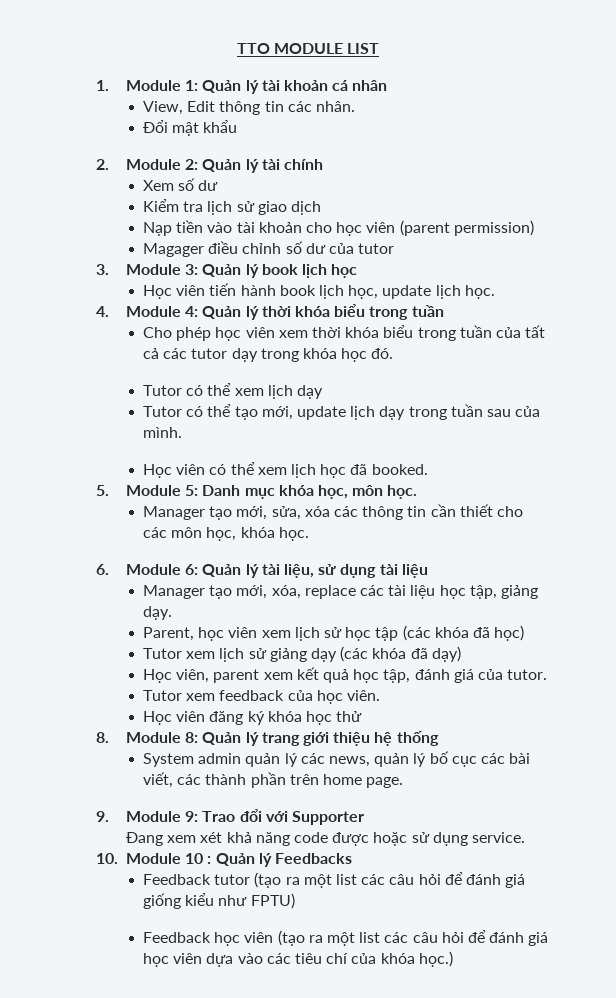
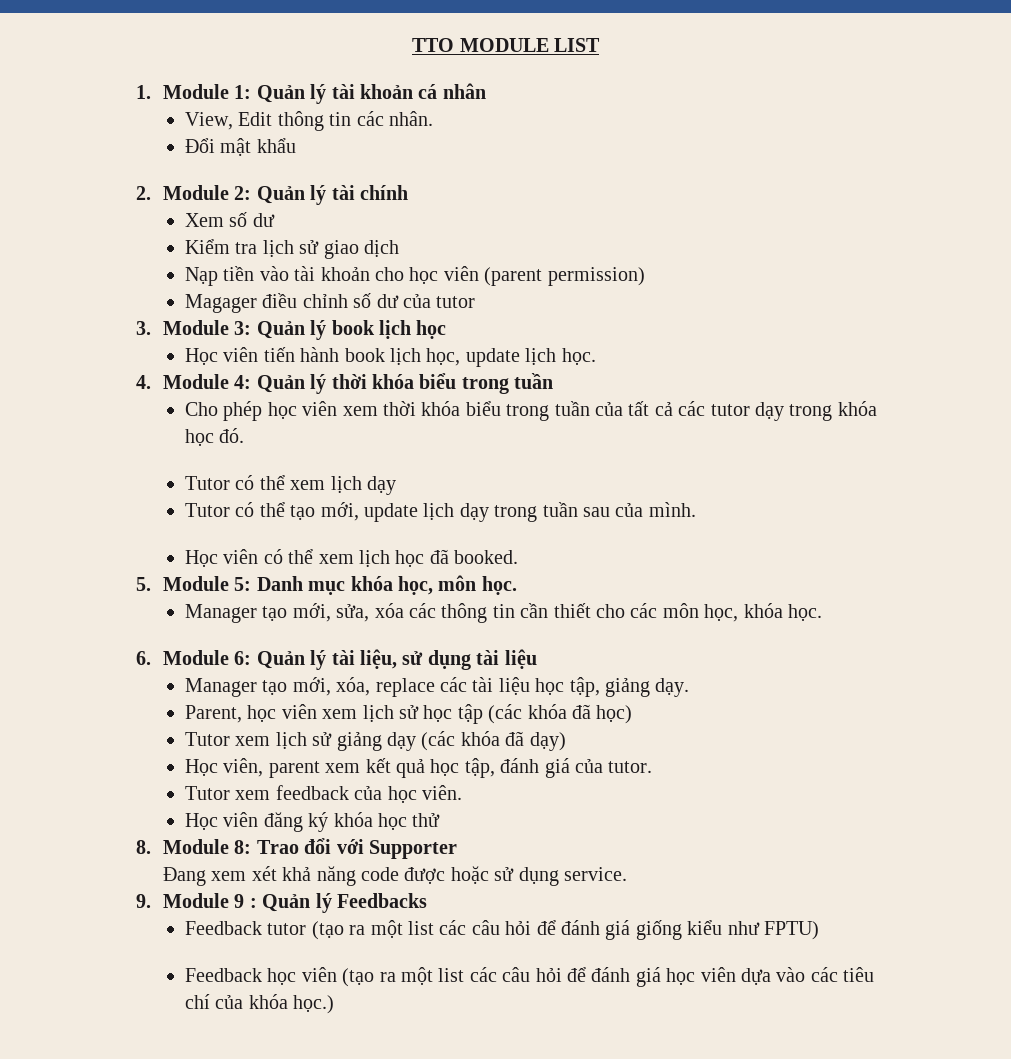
[202,731,439,746] [143,751,531,767] [143,772,404,788] [95,811,199,822] Quản lý trang giới thiệu hệ thống // System admin quản lý các news, quản lý bố cục các bài viết, các thành phần trên home page. // 9. Module 9: -> (252, 847) none
[95,853,204,864] 10. Module 10 -> [135,893,245,908] 9. Module 9

